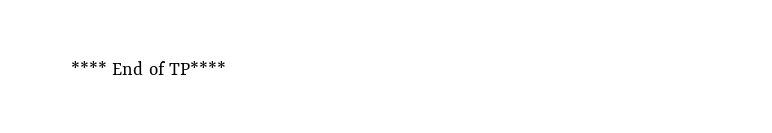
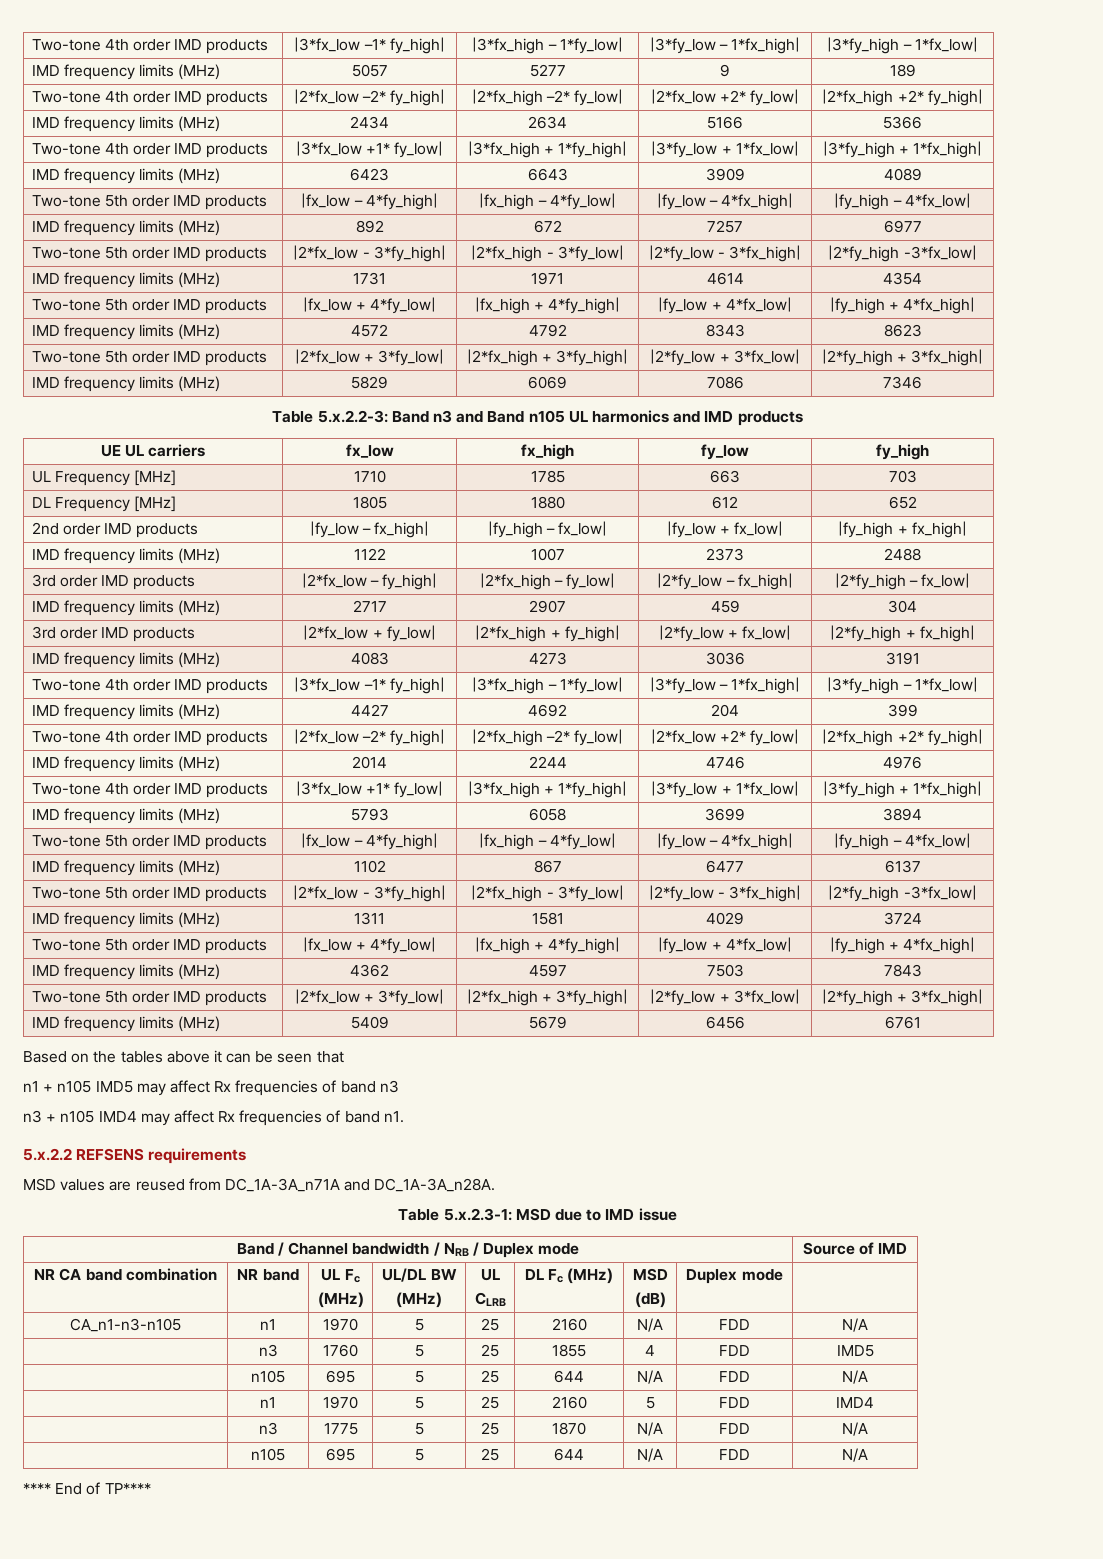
(71, 68) none -> [31,39,269,54] [294,37,445,54] [472,37,623,54] [649,37,801,54] [827,37,978,54] [31,64,221,80] [351,64,388,77] [529,64,566,77] [720,64,730,77] [889,64,916,77] [31,91,269,106] [293,89,446,106] [471,89,624,106] [650,89,800,106] [822,89,983,106] [31,116,221,132] [350,116,389,129] [528,116,567,129] [707,116,743,129] [883,116,922,129] [31,143,269,158] [295,141,444,158] [467,141,628,158] [651,141,799,158] [822,141,983,158] [31,168,221,184] [350,168,389,181] [527,168,568,181] [705,168,745,181] [883,168,922,181] [31,195,268,210] [301,193,438,210] [479,193,616,210] [656,193,794,210] [834,193,971,210] [31,220,221,236] [355,220,384,233] [533,220,562,233] [707,220,743,233] [883,220,922,233] [31,247,268,262] [293,245,446,262] [471,245,624,262] [648,245,802,262] [828,245,977,262] [31,272,221,288] [353,272,386,285] [531,272,564,285] [706,272,744,285] [883,272,922,285] [31,299,268,314] [302,297,437,314] [474,297,621,314] [658,297,792,314] [829,297,976,314] [31,324,221,340] [351,324,388,337] [528,324,567,337] [705,324,745,337] [883,324,922,337] [31,351,268,366] [294,349,445,366] [466,349,629,366] [650,349,800,366] [821,349,984,366] [31,376,221,392] [351,376,388,389] [528,376,567,389] [706,376,744,389] [883,376,922,389] [272,410,803,426] [100,444,206,457] [345,444,394,458] [521,444,574,460] [701,444,749,460] [876,444,929,460] [31,470,176,486] [353,470,386,483] [530,470,565,483] [710,470,740,483] [888,470,917,483] [31,496,176,512] [352,496,387,509] [530,496,565,509] [712,496,738,509] [888,496,917,509] [31,522,199,538] [309,521,430,538] [487,521,608,538] [666,521,784,538] [838,521,967,538] [31,548,221,564] [353,548,386,560] [530,548,565,561] [706,548,744,561] [884,548,921,561] [31,574,196,590] [301,573,438,590] [479,573,616,590] [657,573,793,590] [834,573,971,590] [31,600,221,616] [352,600,387,612] [529,600,566,613] [710,600,740,613] [888,600,917,613] [31,626,196,642] [303,625,436,642] [475,625,620,642] [658,625,792,642] [830,625,975,642] [31,652,221,668] [350,652,389,665] [528,652,567,665] [705,652,745,665] [885,652,920,665] [31,679,269,694] [294,677,445,694] [472,677,623,694] [649,677,801,694] [827,677,978,694] [31,704,221,720] [350,704,389,716] [528,704,567,717] [711,704,739,717] [887,704,918,717] [31,731,269,746] [293,729,446,746] [471,729,624,746] [650,729,800,746] [822,729,983,746] [31,756,221,772] [352,756,387,769] [528,756,567,768] [705,756,745,769] [883,756,922,769] [31,783,269,798] [295,781,444,798] [467,781,628,798] [651,781,799,798] [822,781,983,798] [31,808,221,824] [350,808,389,821] [529,808,566,821] [705,808,745,821] [883,808,922,821] [31,835,268,850] [301,833,438,850] [479,833,616,850] [656,833,794,850] [834,833,971,850] [31,860,221,876] [353,860,386,873] [533,860,562,873] [706,860,744,873] [884,860,921,873] [31,887,268,902] [293,885,446,902] [471,885,624,902] [648,885,802,902] [828,885,977,902] [31,912,221,928] [354,912,385,925] [531,912,564,925] [706,912,744,925] [883,912,922,925] [31,939,268,954] [302,937,437,954] [474,937,621,954] [658,937,792,954] [829,937,976,954] [31,964,221,980] [350,964,389,977] [528,964,567,977] [706,964,744,977] [883,964,922,977] [31,991,268,1006] [294,989,445,1006] [466,989,629,1006] [650,989,800,1006] [821,989,984,1006] [31,1016,221,1032] [350,1016,389,1029] [528,1016,567,1029] [705,1016,745,1029] [884,1016,921,1029] [23,1050,344,1063] [23,1080,399,1096] [23,1110,404,1126] [23,1148,247,1164] [23,1178,496,1192] [398,1208,677,1221] [236,1242,580,1258] [802,1242,908,1255] [34,1268,217,1281] [237,1269,299,1281] [321,1269,360,1283] [317,1292,364,1308] [382,1268,457,1282] [396,1292,442,1308] [480,1269,500,1281] [474,1292,506,1306] [524,1268,614,1284] [632,1268,668,1281] [634,1292,666,1308] [686,1269,783,1284] [70,1318,181,1332] [260,1319,276,1330] [323,1318,358,1331] [414,1319,424,1331] [481,1318,499,1331] [551,1318,587,1331] [637,1318,663,1332] [719,1319,750,1330] [842,1318,868,1332] [258,1344,278,1357] [323,1344,358,1357] [414,1345,424,1357] [481,1344,499,1357] [552,1344,586,1357] [645,1345,655,1356] [719,1345,750,1356] [836,1345,874,1357] [251,1370,285,1383] [326,1370,355,1383] [414,1371,424,1383] [481,1370,499,1383] [554,1370,584,1383] [637,1370,663,1384] [719,1371,750,1382] [842,1370,868,1384] [260,1397,276,1408] [323,1396,358,1409] [414,1397,424,1409] [481,1396,499,1409] [551,1396,587,1409] [645,1397,655,1409] [719,1397,750,1408] [836,1397,874,1408] [258,1422,278,1435] [323,1423,358,1435] [414,1423,424,1435] [481,1422,499,1435] [552,1422,586,1435] [637,1422,663,1436] [719,1423,750,1434] [842,1422,868,1436] [251,1448,285,1461] [326,1448,355,1461] [414,1449,424,1461] [481,1448,499,1461] [554,1448,584,1461] [637,1448,663,1462] [719,1449,750,1460] [842,1448,868,1462] Two-tone 4th order IMD products | |3*fx_low –1* fy_high| | |3*fx_high – 1*fy_low| | |3*fy_low – 1*fx_high| | |3*fy_high – 1*fx_low| // IMD frequency limits (MHz) | 5057 | 5277 | 9 | 189 // Two-tone 4th order IMD products | |2*fx_low –2* fy_high| | |2*fx_high –2* fy_low| | |2*fx_low +2* fy_low| | |2*fx_high +2* fy_high| // IMD frequency limits (MHz) | 2434 | 2634 | 5166 | 5366 // Two-tone 4th order IMD products | |3*fx_low +1* fy_low| | |3*fx_high + 1*fy_high| | |3*fy_low + 1*fx_low| | |3*fy_high + 1*fx_high| // IMD frequency limits (MHz) | 6423 | 6643 | 3909 | 4089 // Two-tone 5th order IMD products | |fx_low – 4*fy_high| | |fx_high – 4*fy_low| | |fy_low – 4*fx_high| | |fy_high – 4*fx_low| // IMD frequency limits (MHz) | 892 | 672 | 7257 | 6977 // Two-tone 5th order IMD products | |2*fx_low - 3*fy_high| | |2*fx_high - 3*fy_low| | |2*fy_low - 3*fx_high| | |2*fy_high -3*fx_low| // IMD frequency limits (MHz) | 1731 | 1971 | 4614 | 4354 // Two-tone 5th order IMD products | |fx_low + 4*fy_low| | |fx_high + 4*fy_high| | |fy_low + 4*fx_low| | |fy_high + 4*fx_high| // IMD frequency limits (MHz) | 4572 | 4792 | 8343 | 8623 // Two-tone 5th order IMD products | |2*fx_low + 3*fy_low| | |2*fx_high + 3*fy_high| | |2*fy_low + 3*fx_low| | |2*fy_high + 3*fx_high| // IMD frequency limits (MHz) | 5829 | 6069 | 7086 | 7346 // Table 5.x.2.2-3: Band n3 and Band n105 UL harmonics and IMD products // UE UL carriers | fx_low | fx_high | fy_low | fy_high // UL Frequency [MHz] | 1710 | 1785 | 663 | 703 // DL Frequency [MHz] | 1805 | 1880 | 612 | 652 // 2nd order IMD products | |fy_low – fx_high| | |fy_high – fx_low| | |fy_low + fx_low| | |fy_high + fx_high| // IMD frequency limits (MHz) | 1122 | 1007 | 2373 | 2488 // 3rd order IMD products | |2*fx_low – fy_high| | |2*fx_high – fy_low| | |2*fy_low – fx_high| | |2*fy_high – fx_low| // IMD frequency limits (MHz) | 2717 | 2907 | 459 | 304 // 3rd order IMD products | |2*fx_low + fy_low| | |2*fx_high + fy_high| | |2*fy_low + fx_low| | |2*fy_high + fx_high| // IMD frequency limits (MHz) | 4083 | 4273 | 3036 | 3191 // Two-tone 4th order IMD products | |3*fx_low –1* fy_high| | |3*fx_high – 1*fy_low| | |3*fy_low – 1*fx_high| | |3*fy_high – 1*fx_low| // IMD frequency limits (MHz) | 4427 | 4692 | 204 | 399 // Two-tone 4th order IMD products | |2*fx_low –2* fy_high| | |2*fx_high –2* fy_low| | |2*fx_low +2* fy_low| | |2*fx_high +2* fy_high| // IMD frequency limits (MHz) | 2014 | 2244 | 4746 | 4976 // Two-tone 4th order IMD products | |3*fx_low +1* fy_low| | |3*fx_high + 1*fy_high| | |3*fy_low + 1*fx_low| | |3*fy_high + 1*fx_high| // IMD frequency limits (MHz) | 5793 | 6058 | 3699 | 3894 // Two-tone 5th order IMD products | |fx_low – 4*fy_high| | |fx_high – 4*fy_low| | |fy_low – 4*fx_high| | |fy_high – 4*fx_low| // IMD frequency limits (MHz) | 1102 | 867 | 6477 | 6137 // Two-tone 5th order IMD products | |2*fx_low - 3*fy_high| | |2*fx_high - 3*fy_low| | |2*fy_low - 3*fx_high| | |2*fy_high -3*fx_low| // IMD frequency limits (MHz) | 1311 | 1581 | 4029 | 3724 // Two-tone 5th order IMD products | |fx_low + 4*fy_low| | |fx_high + 4*fy_high| | |fy_low + 4*fx_low| | |fy_high + 4*fx_high| // IMD frequency limits (MHz) | 4362 | 4597 | 7503 | 7843 // Two-tone 5th order IMD products | |2*fx_low + 3*fy_low| | |2*fx_high + 3*fy_high| | |2*fy_low + 3*fx_low| | |2*fy_high + 3*fx_high| // IMD frequency limits (MHz) | 5409 | 5679 | 6456 | 6761 // Based on the tables above it can be seen that // n1 + n105 IMD5 may affect Rx frequencies of band n3 // n3 + n105 IMD4 may affect Rx frequencies of band n1. // 5.x.2.2 REFSENS requirements // MSD values are reused from DC_1A-3A_n71A and DC_1A-3A_n28A. // Table 5.x.2.3-1: MSD due to IMD issue // Band / Channel bandwidth / NRB / Duplex mode | Source of IMD // NR CA band combination | NR band | UL Fc // (MHz) | UL/DL BW // (MHz) | UL // CLRB | DL Fc (MHz) | MSD // (dB) | Duplex mode | // CA_n1-n3-n105 | n1 | 1970 | 5 | 25 | 2160 | N/A | FDD | N/A // | n3 | 1760 | 5 | 25 | 1855 | 4 | FDD | IMD5 // | n105 | 695 | 5 | 25 | 644 | N/A | FDD | N/A // | n1 | 1970 | 5 | 25 | 2160 | 5 | FDD | IMD4 // | n3 | 1775 | 5 | 25 | 1870 | N/A | FDD | N/A // | n105 | 695 | 5 | 25 | 644 | N/A | FDD | N/A //

